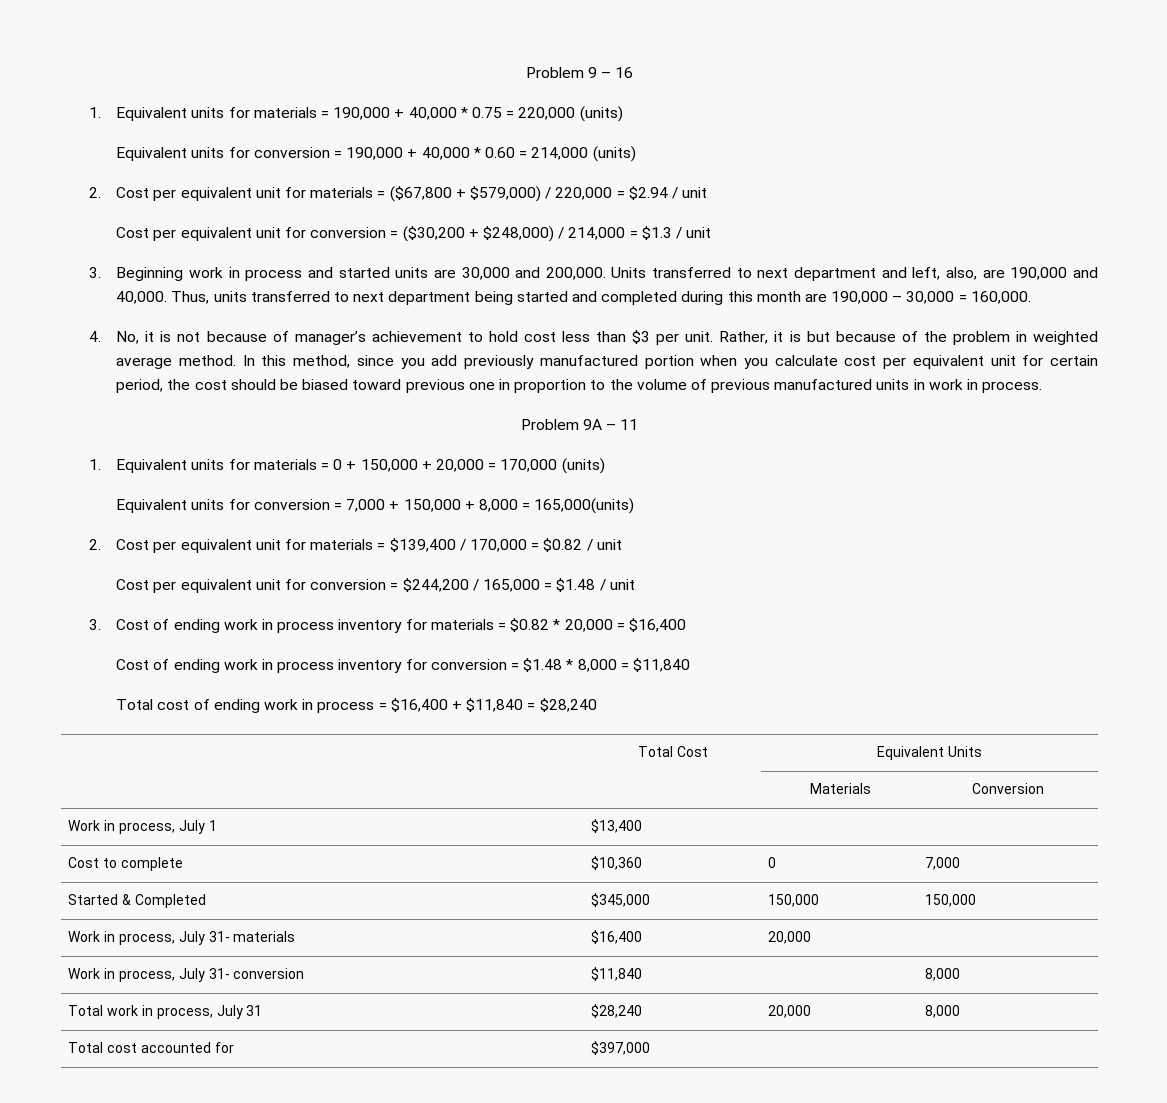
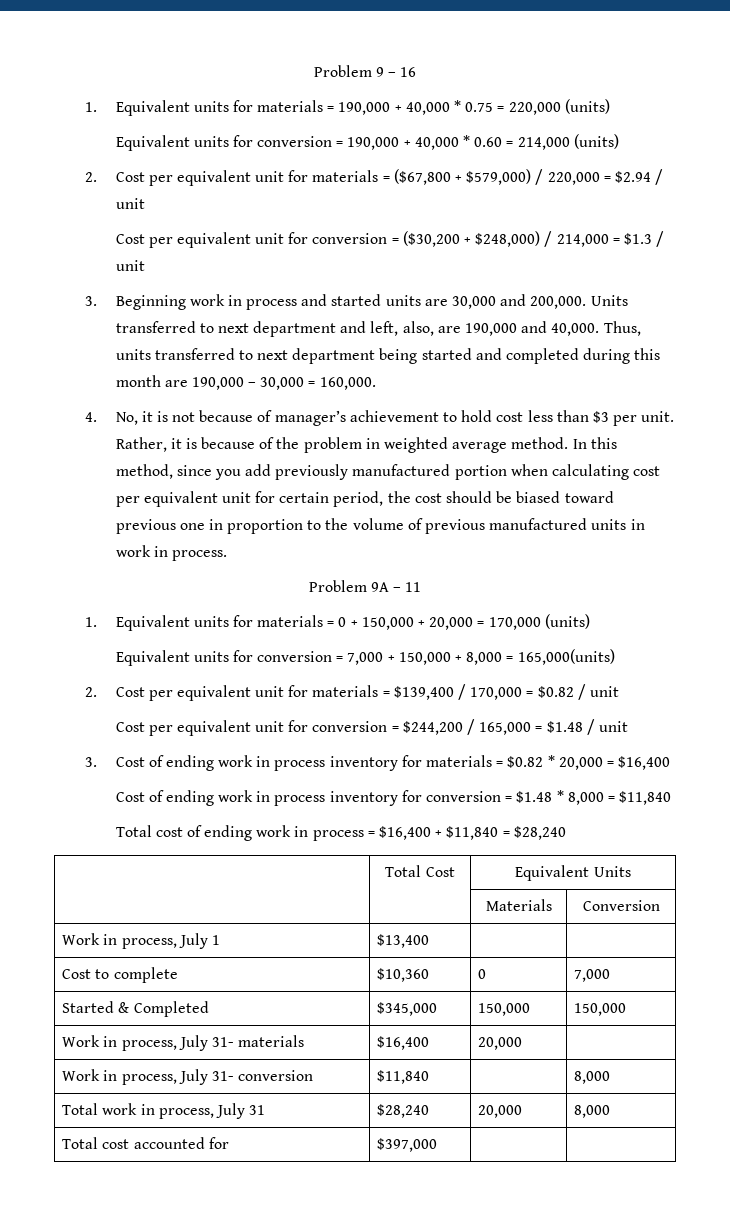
[806,331,830,342] but -> (197, 443) none
[743,355,838,369] you calculate -> [552,464,630,480] calculating

